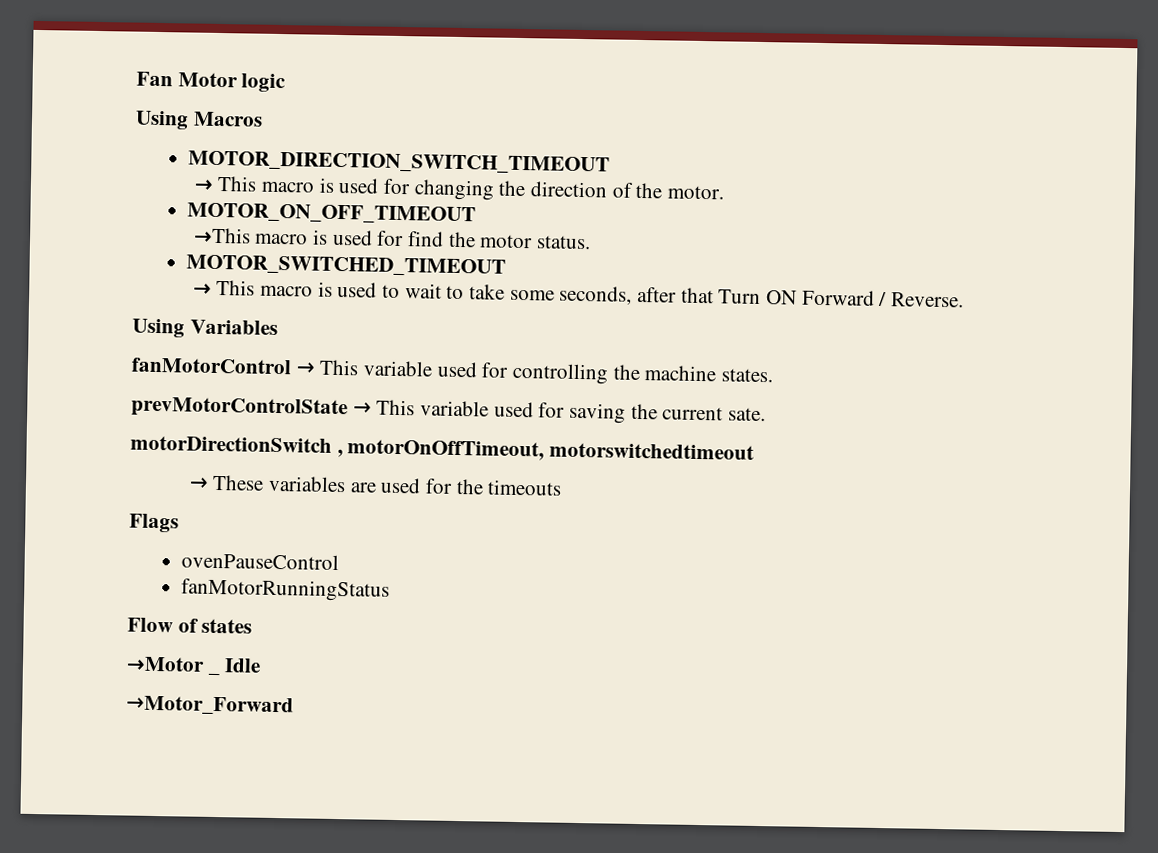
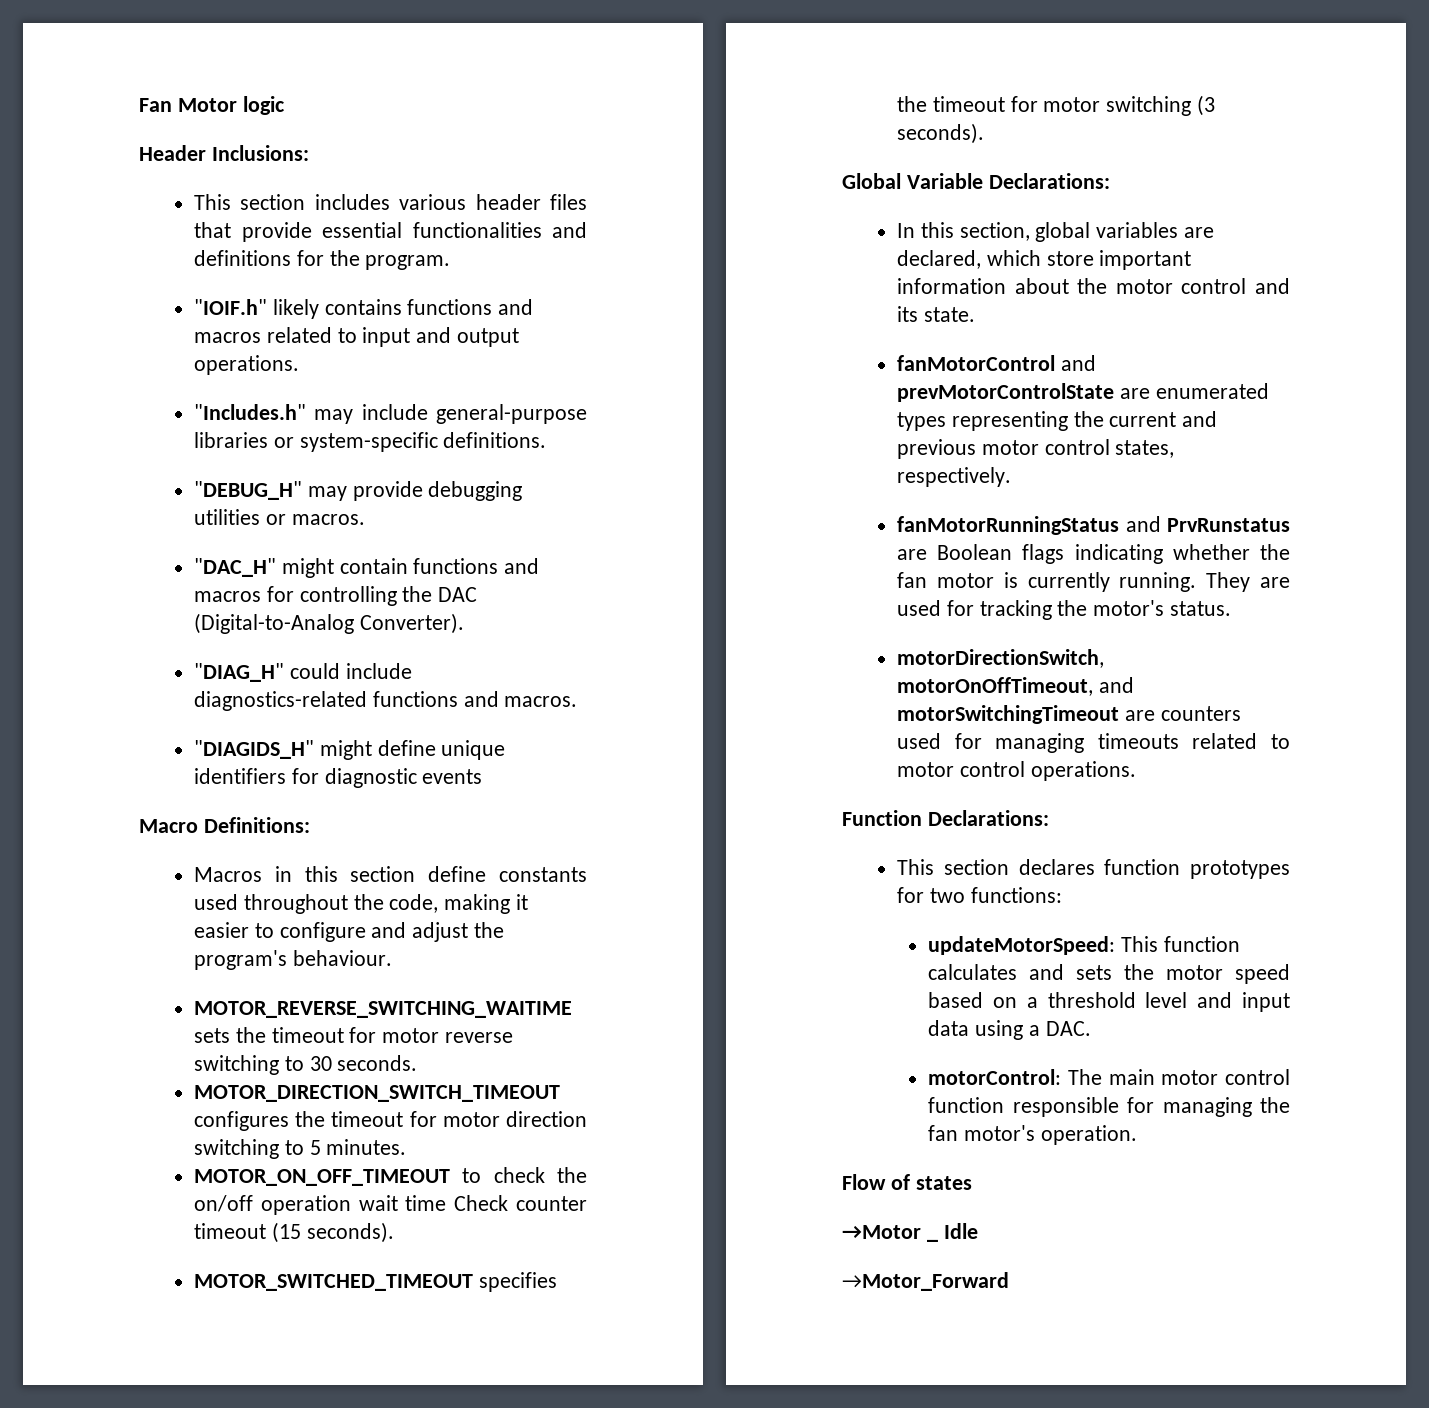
[135,110,263,130] [187,150,610,175] [193,175,725,201] [186,202,476,225] [192,227,591,250] [185,254,506,277] [192,279,964,308] [132,318,278,338] [131,357,774,385] [131,396,767,424] [130,435,755,461] [188,474,563,496] [129,513,179,533] [180,552,339,571] [180,578,390,602] Using Macros // MOTOR_DIRECTION_SWITCH_TIMEOUT // → This macro is used for changing the direction of the motor. // MOTOR_ON_OFF_TIMEOUT // →This macro is used for find the motor status. // MOTOR_SWITCHED_TIMEOUT // → This macro is used to wait to take some seconds, after that Turn ON Forward / Reverse. // Using Variables // fanMotorControl → This variable used for controlling the machine states. // prevMotorControlState → This variable used for saving the current sate. // motorDirectionSwitch , motorOnOffTimeout, motorswitchedtimeout // → These variables are used for the timeouts // Flags // ovenPauseControl // fanMotorRunningStatus -> [139,145,309,161] [194,194,587,210] [194,222,587,242] [194,250,451,270] [194,299,534,319] [194,327,520,347] [194,355,300,375] [194,404,587,424] [194,432,547,452] [194,481,523,501] [194,509,365,525] [194,558,540,578] [194,586,478,606] [194,613,464,634] [194,663,412,682] [194,691,578,711] [194,740,506,760] [194,768,483,788] [139,817,310,833] [194,866,587,882] [194,894,529,914] [194,922,505,942] [194,950,392,970] [194,1001,573,1018] [194,1027,514,1043] [194,1055,418,1075] [194,1085,561,1102] [194,1111,587,1131] [194,1139,407,1159] [194,1167,587,1186] [194,1195,587,1215] [194,1222,394,1243] [194,1272,557,1292] [897,95,1216,116] [897,123,985,144] [842,173,1110,189] [897,222,1215,242] [897,250,1192,270] [897,278,1290,294] [897,306,975,322] [897,355,1096,371] [897,383,1269,402] [897,411,1218,431] [897,439,1175,459] [897,467,1012,487] [897,516,1290,535] [897,544,1290,564] [897,572,1290,592] [897,600,1232,620] [897,649,1105,668] [897,677,1134,696] [897,705,1241,724] [897,733,1290,753] [897,761,1136,781] [842,810,1049,826] [897,859,1290,879] [897,887,1062,903] [928,936,1241,955] [928,964,1290,984] [928,992,1290,1012] [928,1020,1091,1040] [928,1069,1290,1085] [928,1097,1290,1117] [928,1125,1138,1145] Header Inclusions: // This section includes various header files that provide essential functionalities and definitions for the program. // "IOIF.h" likely contains functions and macros related to input and output operations. // "Includes.h" may include general-purpose libraries or system-specific definitions. // "DEBUG_H" may provide debugging utilities or macros. // "DAC_H" might contain functions and macros for controlling the DAC (Digital-to-Analog Converter). // "DIAG_H" could include diagnostics-related functions and macros. // "DIAGIDS_H" might define unique identifiers for diagnostic events // Macro Definitions: // Macros in this section define constants used throughout the code, making it easier to configure and adjust the program's behaviour. // MOTOR_REVERSE_SWITCHING_WAITIME sets the timeout for motor reverse switching to 30 seconds. // MOTOR_DIRECTION_SWITCH_TIMEOUT configures the timeout for motor direction switching to 5 minutes. // MOTOR_ON_OFF_TIMEOUT to check the on/off operation wait time Check counter timeout (15 seconds). // MOTOR_SWITCHED_TIMEOUT specifies the timeout for motor switching (3 seconds). // Global Variable Declarations: // In this section, global variables are declared, which store important information about the motor control and its state. // fanMotorControl and prevMotorControlState are enumerated types representing the current and previous motor control states, respectively. // fanMotorRunningStatus and PrvRunstatus are Boolean flags indicating whether the fan motor is currently running. They are used for tracking the motor's status. // motorDirectionSwitch, motorOnOffTimeout, and motorSwitchingTimeout are counters used for managing timeouts related to motor control operations. // Function Declarations: // This section declares function prototypes for two functions: // updateMotorSpeed: This function calculates and sets the motor speed based on a threshold level and input data using a DAC. // motorControl: The main motor control function responsible for managing the fan motor's operation.

